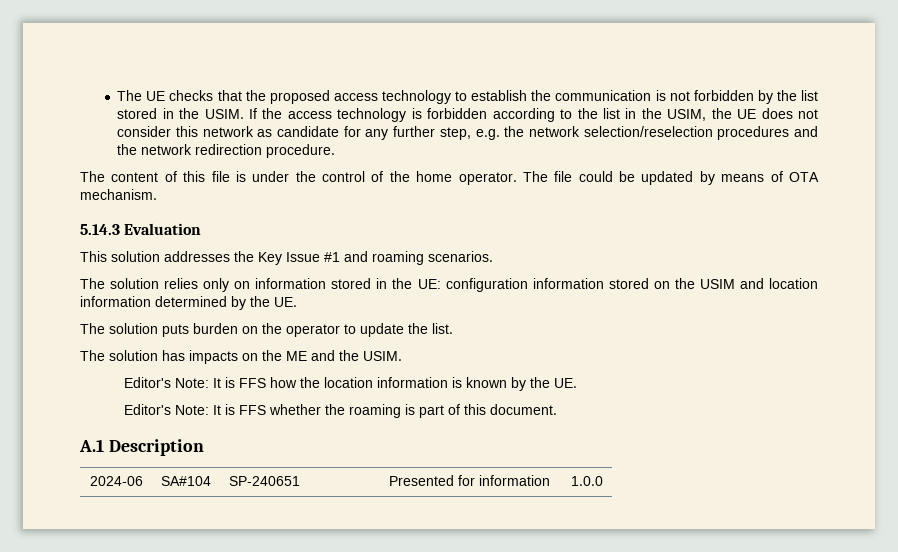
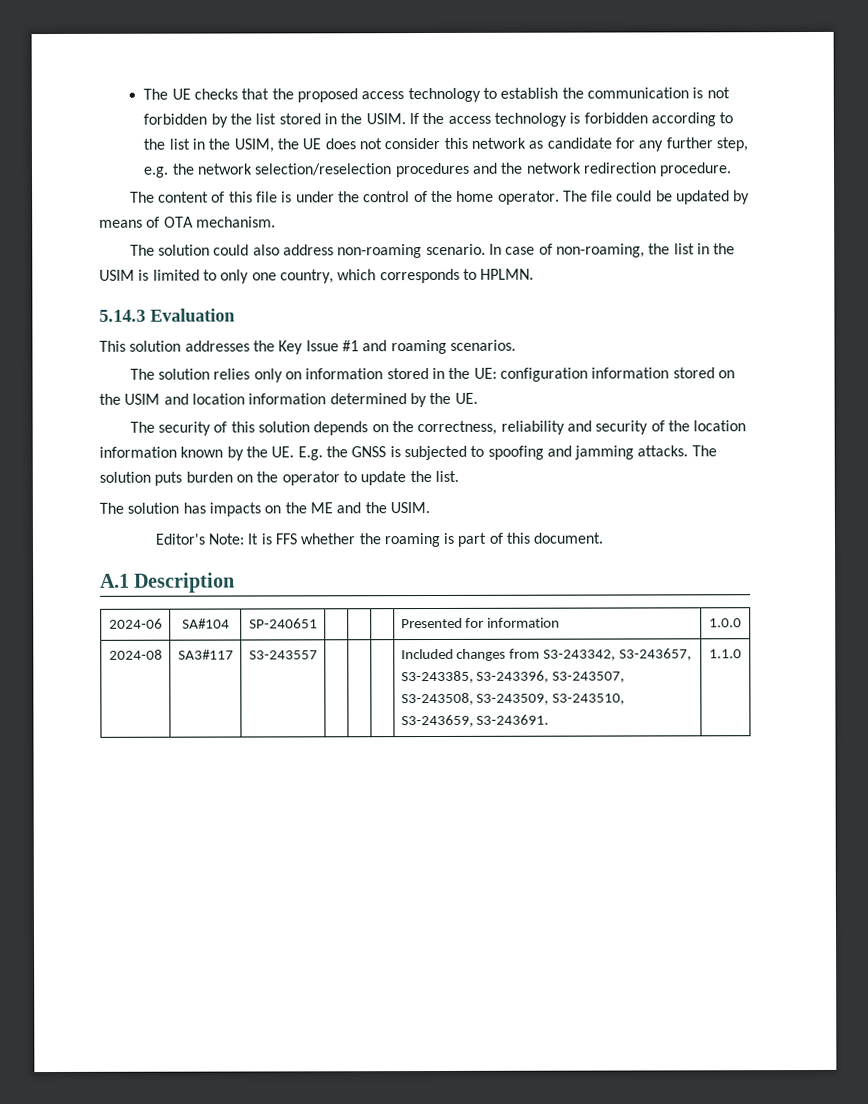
(157, 194) none -> [129,243,736,259] [99,268,535,284] // The solution could also address non-roaming scenario. In case of non-roaming, the list in the USIM is limited to only one country, which corresponds to HPLMN.
(105, 328) none -> [158,420,747,436] [99,445,717,461] security of this solution depends on the correctness, reliability and security of the location information known by the UE. E.g. the GNSS is subjected to spoofing and jamming attacks. The
[123,377,577,391] // Editor's Note: It is FFS how the location information is known by the UE. -> (430, 508) none
(603, 481) none -> [108,649,163,660] [177,649,234,660] [248,650,318,660] [400,648,693,661] [400,670,626,684] [400,692,626,706] [400,714,550,728] [709,649,742,659] // 2024-08 | SA3#117 | S3-243557 | | | | Included changes from S3-243342, S3-243657, S3-243385, S3-243396, S3-243507, S3-243508, S3-243509, S3-243510, S3-243659, S3-243691. | 1.1.0

